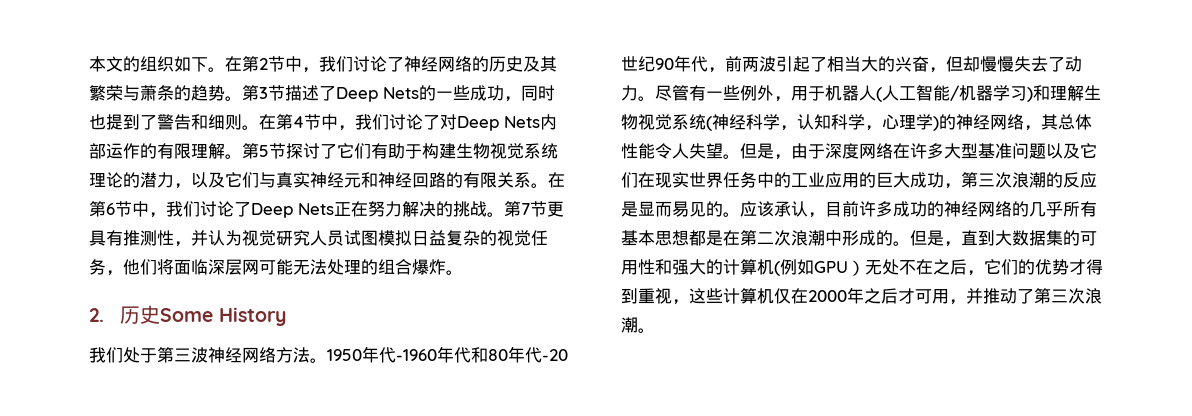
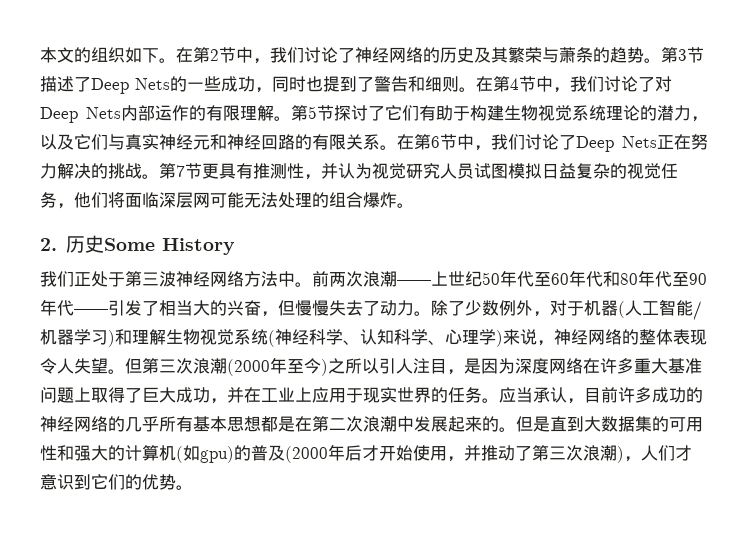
(123, 355) none -> [74,272,91,286] 正
[310,346,568,363] [621,55,810,73] 。1950年代-1960年代和80年代-20世纪90年代，前两波引起 -> [278,270,707,287] [40,299,142,316] 中。前两次浪潮——上世纪50年代至60年代和80年代至90年代——引发
[963,56,980,72] 却 -> (295, 308) none
[655,85,876,102] 尽管有一些例外，用于机器人 -> [431,300,618,317] 除了少数例外，对于机器
[780,125,797,131] ， -> [343,340,360,345] 、
[865,125,882,131] ， -> [428,340,445,345] 、
[939,114,1092,131] [621,143,825,160] 的神经网络，其总体性能令人失望。但是，由于 -> [503,329,707,346] [40,357,515,376] 来说，神经网络的整体表现令人失望。但第三次浪潮(2000年至今)之所以引人注目，是因为
[944,143,978,159] 大型 -> [634,358,668,374] 重大
[1046,143,1097,159] [621,172,1097,189] [621,201,774,217] 以及它们在现实世界任务中的工业应用的巨大成功，第三次浪潮的反应是显而易见的。应该 -> [74,387,533,404] 上取得了巨大成功，并在工业上应用于现实世界的任务。应当
[842,230,876,246] 形成 -> [414,416,482,432] 发展起来
[944,241,961,247] ， -> (550, 424) none
[780,259,1103,276] [621,287,932,305] 例如GPU）无处不在之后，它们的优势才得到重视，这些计算机仅在2000年之后才可 -> [183,444,430,463] 如gpu)的普及(2000年后才开始使
(638, 325) none -> [617,445,692,463] [40,474,176,490] )，人们才意识到它们的优势

